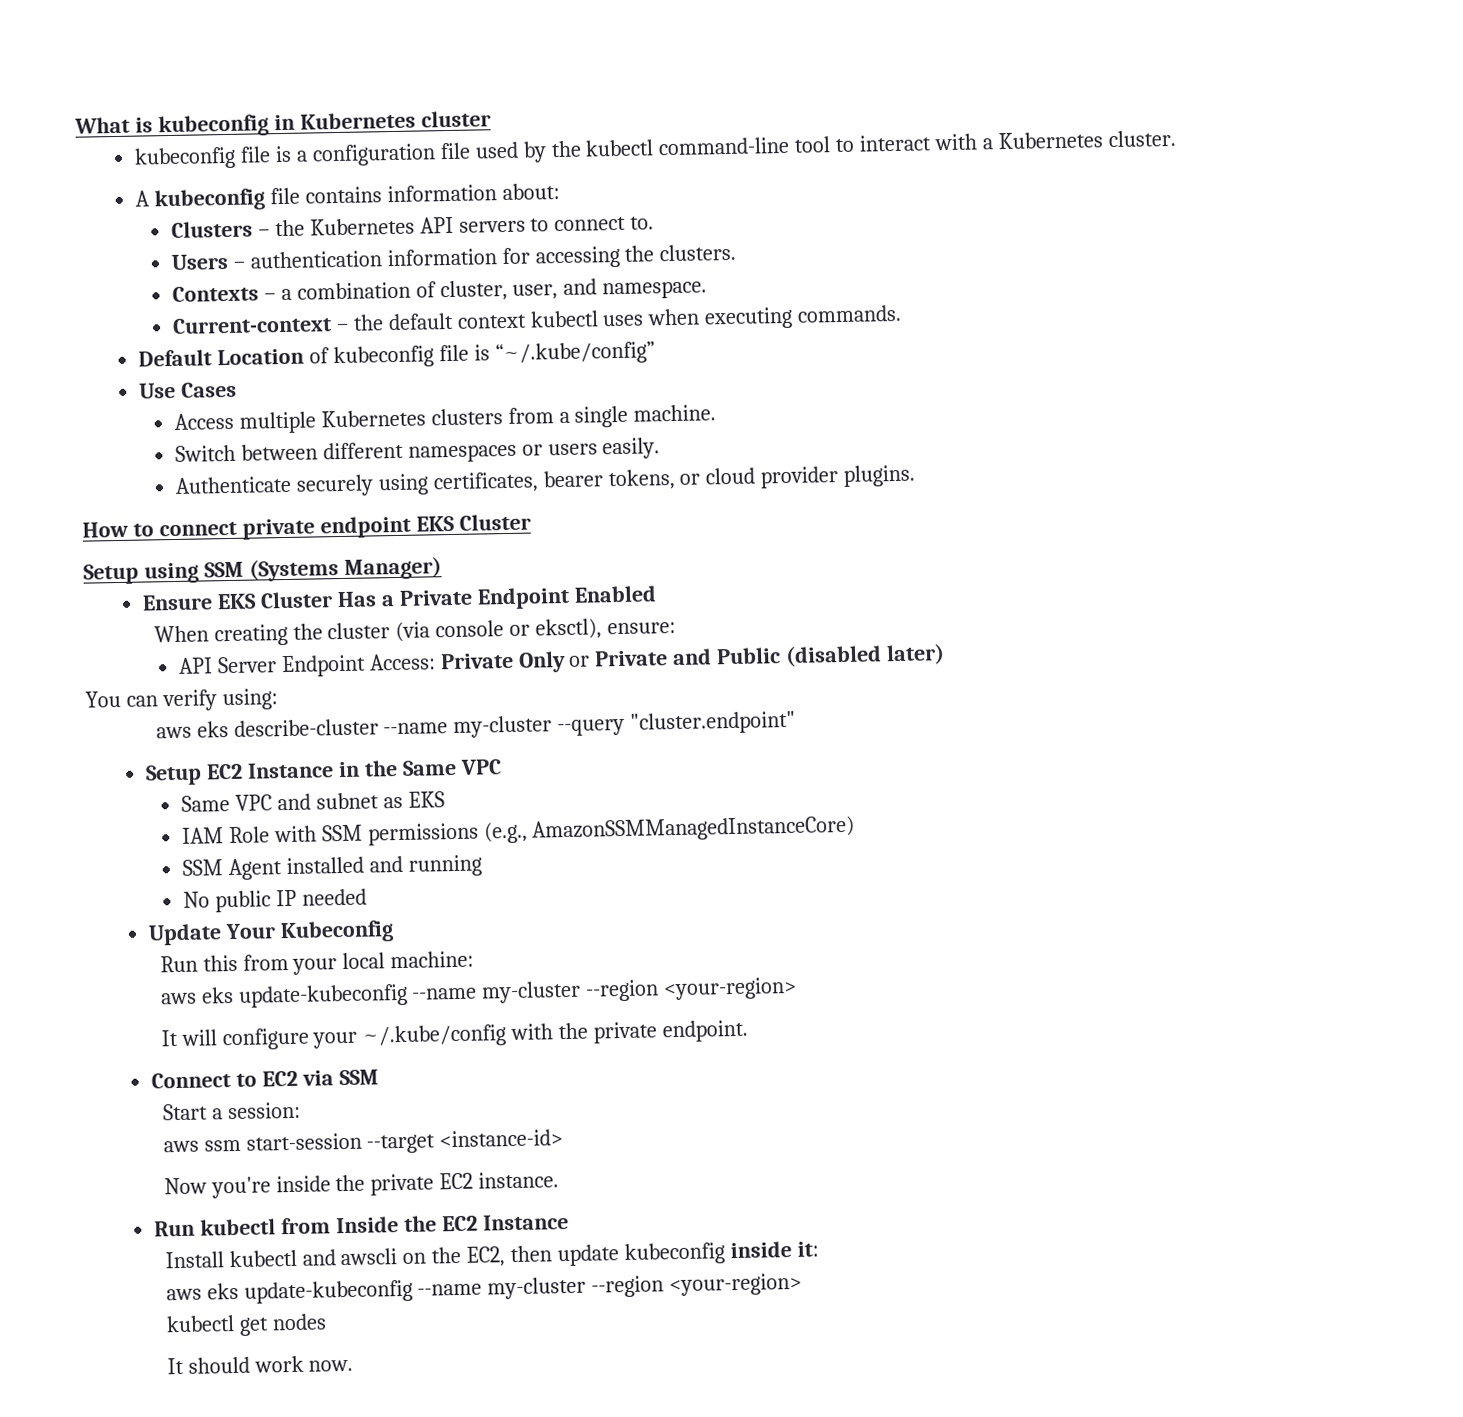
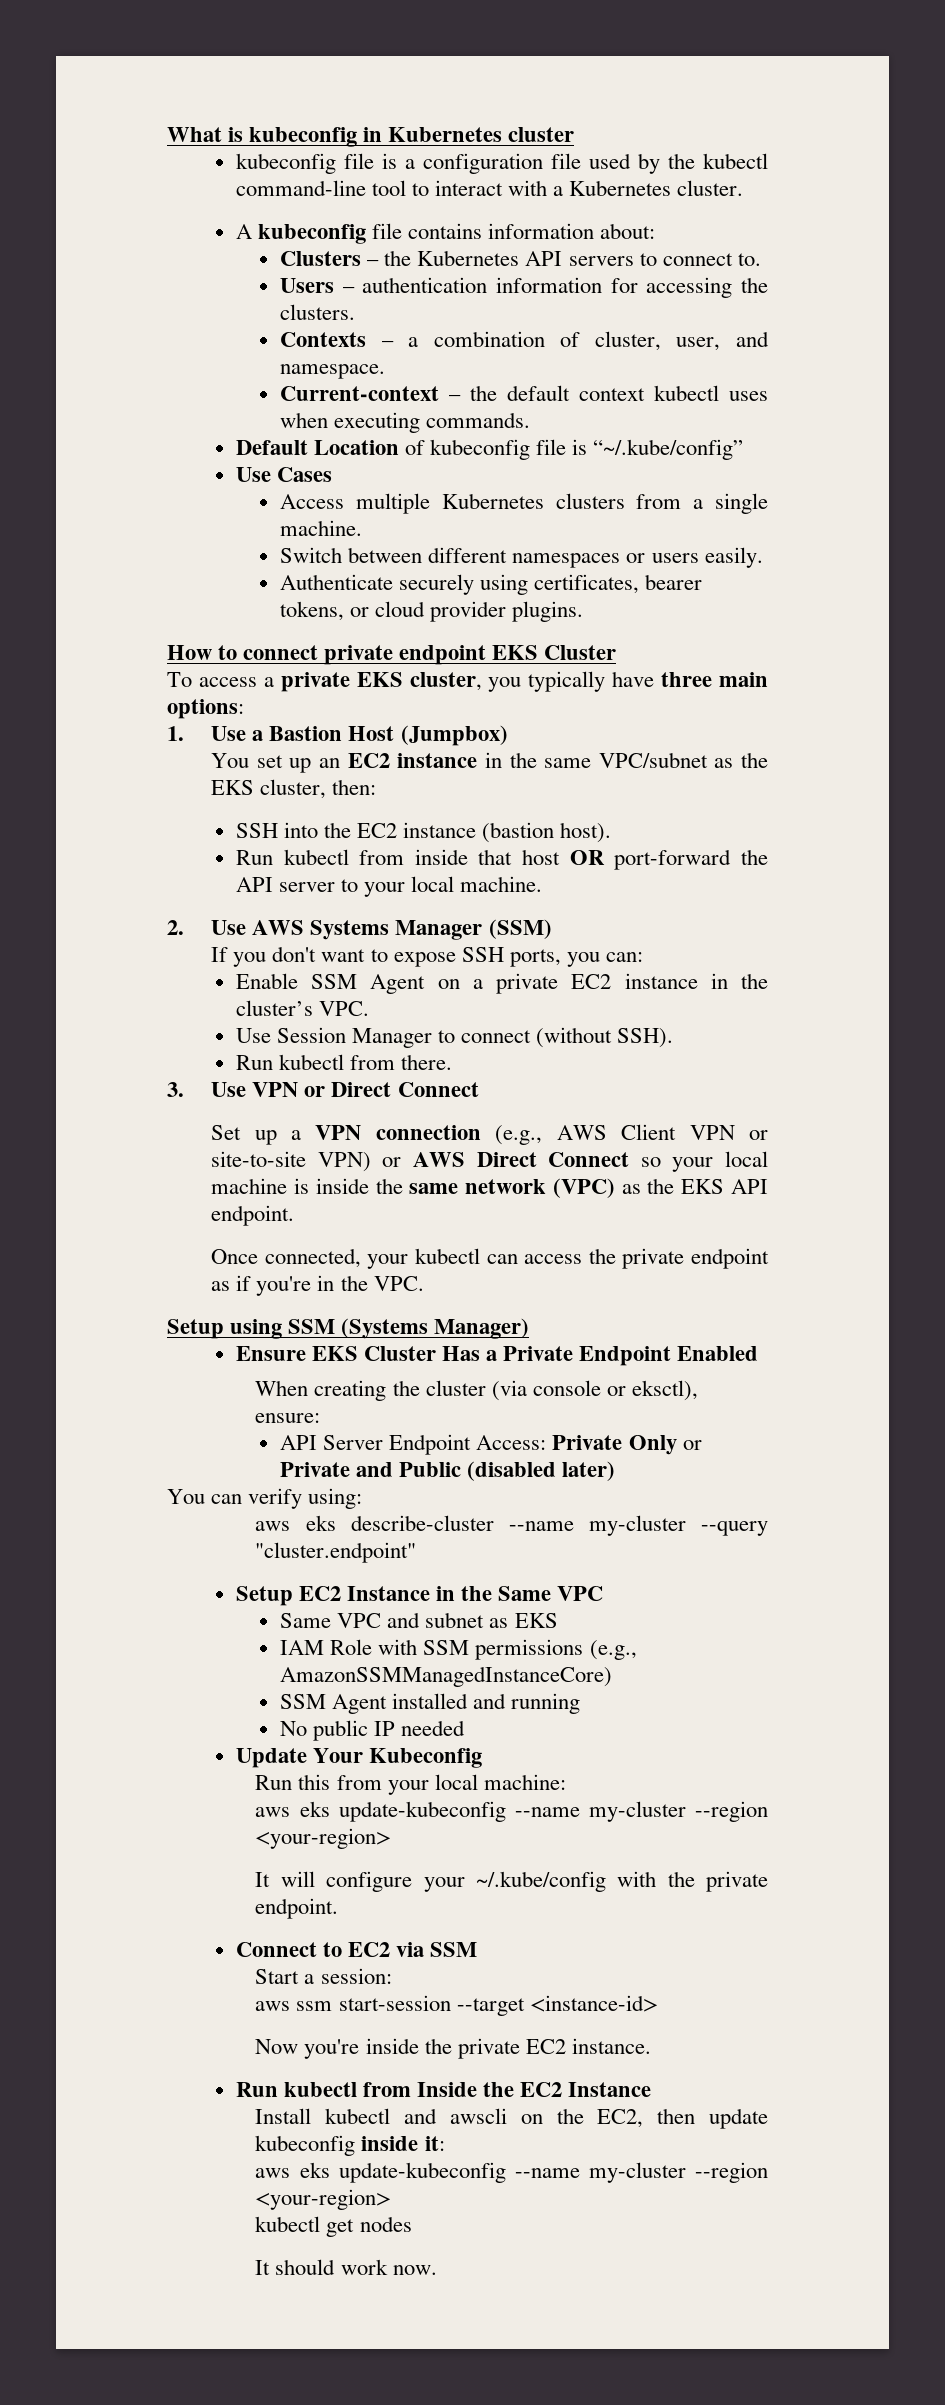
(531, 522) none -> [167,671,768,692] [167,699,244,719] [167,725,508,746] [211,752,768,773] [211,779,377,799] [235,822,612,843] [235,849,768,870] [235,876,543,897] [167,919,552,940] [211,946,643,967] [235,973,768,994] [235,1000,370,1016] [235,1027,674,1048] [235,1054,453,1070] [167,1082,479,1097] [211,1124,768,1145] [211,1151,768,1172] [211,1178,768,1198] [211,1205,295,1226] [211,1248,769,1269] [211,1275,424,1296] // To access a private EKS cluster, you typically have three main options: // 1. Use a Bastion Host (Jumpbox) // You set up an EC2 instance in the same VPC/subnet as the EKS cluster, then: // SSH into the EC2 instance (bastion host). // Run kubectl from inside that host OR port-forward the API server to your local machine. // 2. Use AWS Systems Manager (SSM) // If you don't want to expose SSH ports, you can: // Enable SSM Agent on a private EC2 instance in the cluster’s VPC. // Use Session Manager to connect (without SSH). // Run kubectl from there. // 3. Use VPN or Direct Connect // Set up a VPN connection (e.g., AWS Client VPN or site-to-site VPN) or AWS Direct Connect so your local machine is inside the same network (VPC) as the EKS API endpoint. // Once connected, your kubectl can access the private endpoint as if you're in the VPC.

